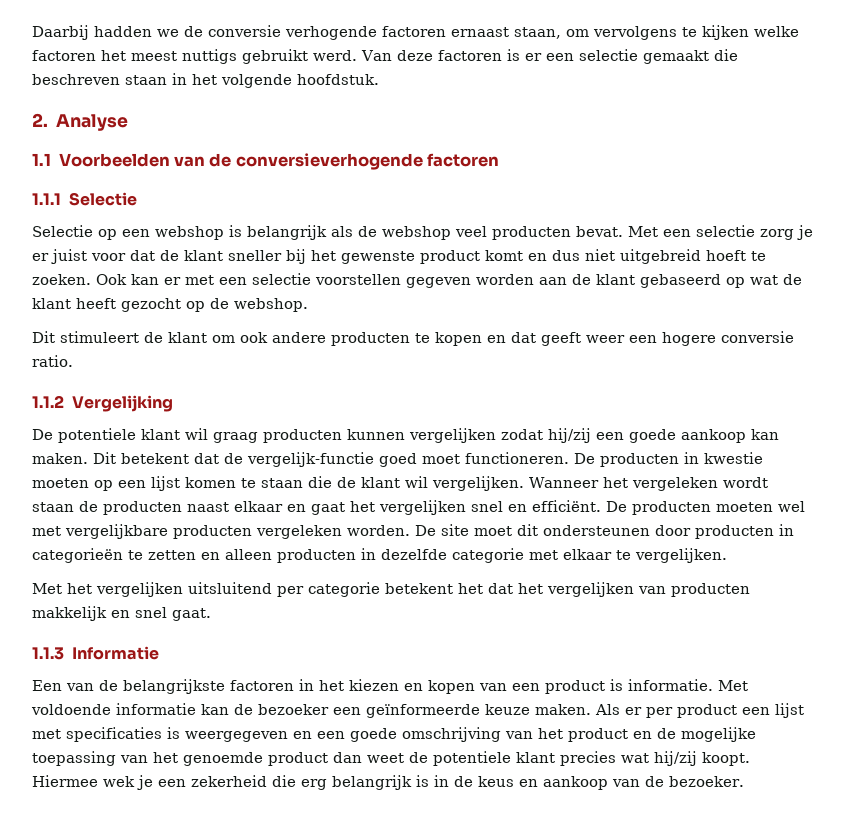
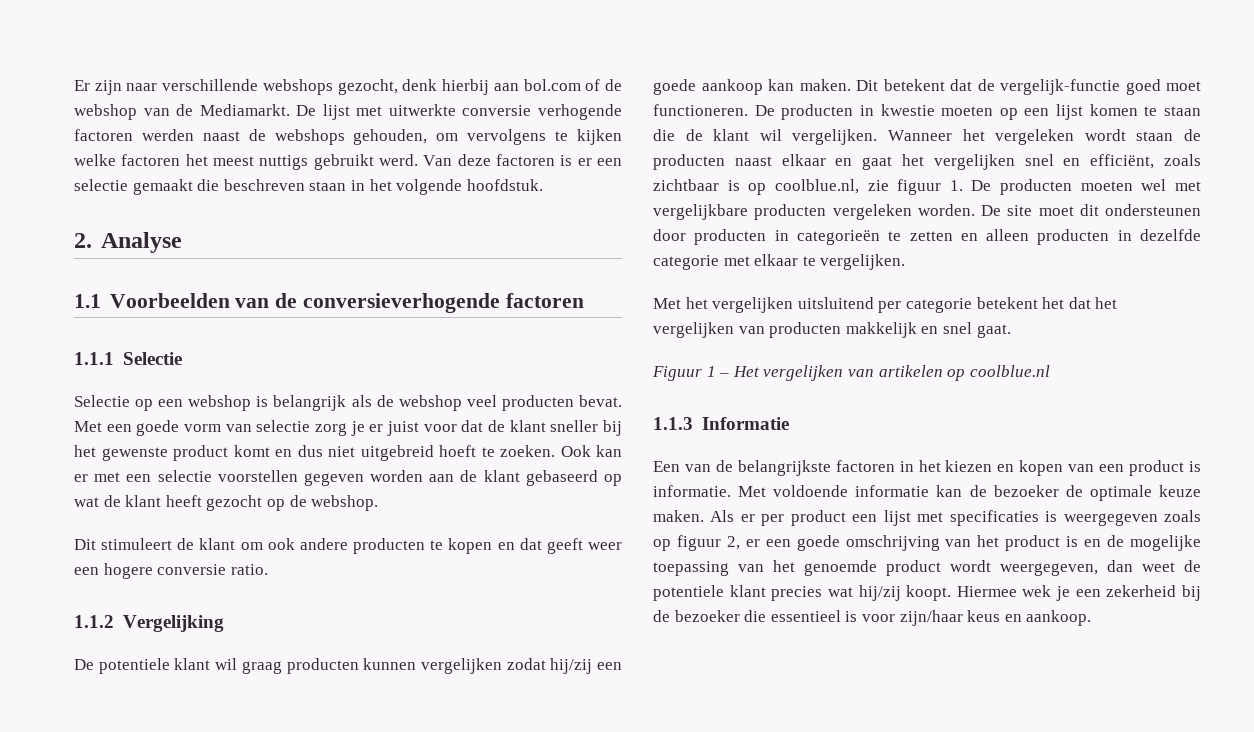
[32,25,561,40] Daarbij hadden we de conversie verhogende factoren ernaast staan, -> [74,79,623,95] [74,104,622,120] [74,129,428,145] Er zijn naar verschillende webshops gezocht, denk hierbij aan bol.com of de webshop van de Mediamarkt. De lijst met uitwerkte conversie verhogende factoren werden naast de webshops gehouden,
(691, 233) none -> [136,420,252,436] goede vorm van
[532,500,601,512] efficiënt. -> [1090,154,1201,169] [653,179,963,195] efficiënt, zoals zichtbaar is op coolblue.nl, zie figuur 1.
(211, 614) none -> [652,365,1050,381] // Figuur 1 – Het vergelijken van artikelen op coolblue.nl
[333,704,480,718] een geïnformeerde -> [1065,485,1152,501] de optimale
[293,731,312,739] en -> [1164,510,1201,522] [653,535,760,551] zoals op figuur 2, er
(628, 735) none -> [1066,536,1079,547] is
(328, 759) none -> [950,560,1098,576] wordt weergegeven,
[272,775,744,790] die erg belangrijk is in de keus en aankoop van de bezoeker. -> [1182,585,1201,601] [653,610,1092,626] bij de bezoeker die essentieel is voor zijn/haar keus en aankoop.

